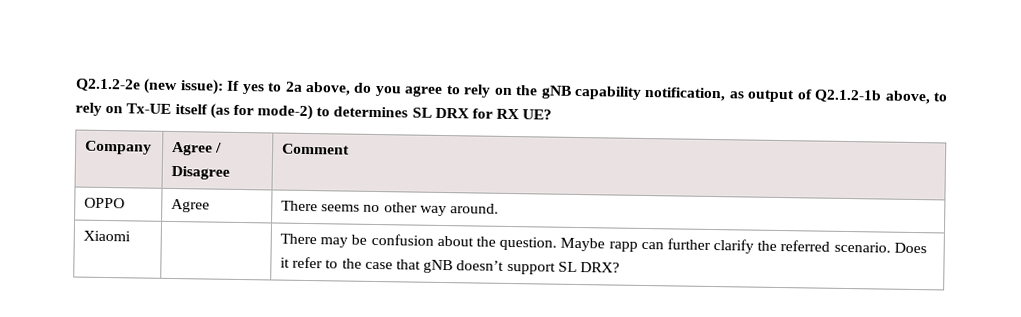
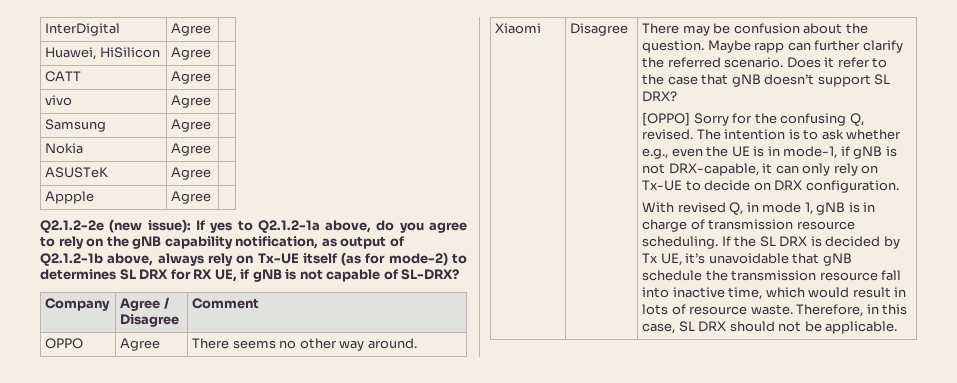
(75, 85) none -> [45,23,121,36] [171,23,212,36] [45,47,160,60] [171,47,212,60] [45,71,82,82] [171,71,212,84] [45,95,73,106] [171,95,212,108] [45,119,107,132] [171,119,212,132] [45,143,84,154] [171,143,212,156] [45,167,109,178] [171,167,212,180] [45,191,95,204] [171,191,212,204] InterDigital | Agree | // Huawei, HiSilicon | Agree | // CATT | Agree | // vivo | Agree | // Samsung | Agree | // Nokia | Agree | // ASUSTeK | Agree | // Appple | Agree | //
[284,81,303,92] 2a -> [257,220,320,233] Q2.1.2-1a
[932,92,948,102] to -> [157,253,204,266] always
[522,109,553,120] UE? -> [214,269,460,282] UE, if gNB is not capable of SL-DRX?
(132, 236) none -> [570,23,629,36] Disagree
(620, 267) none -> [642,112,864,126] [642,129,902,140] [642,146,897,159] [642,163,879,176] [642,180,899,193] [642,202,876,215] [642,219,855,232] [642,236,900,249] [642,253,852,266] [642,270,902,281] [642,287,907,300] [642,304,908,317] [642,321,898,334] // [OPPO] Sorry for the confusing Q, revised. The intention is to ask whether e.g., even the UE is in mode-1, if gNB is not DRX-capable, it can only rely on Tx-UE to decide on DRX configuration. // With revised Q, in mode 1, gNB is in charge of transmission resource scheduling. If the SL DRX is decided by Tx UE, it’s unavoidable that gNB schedule the transmission resource fall into inactive time, which would result in lots of resource waste. Therefore, in this case, SL DRX should not be applicable.

